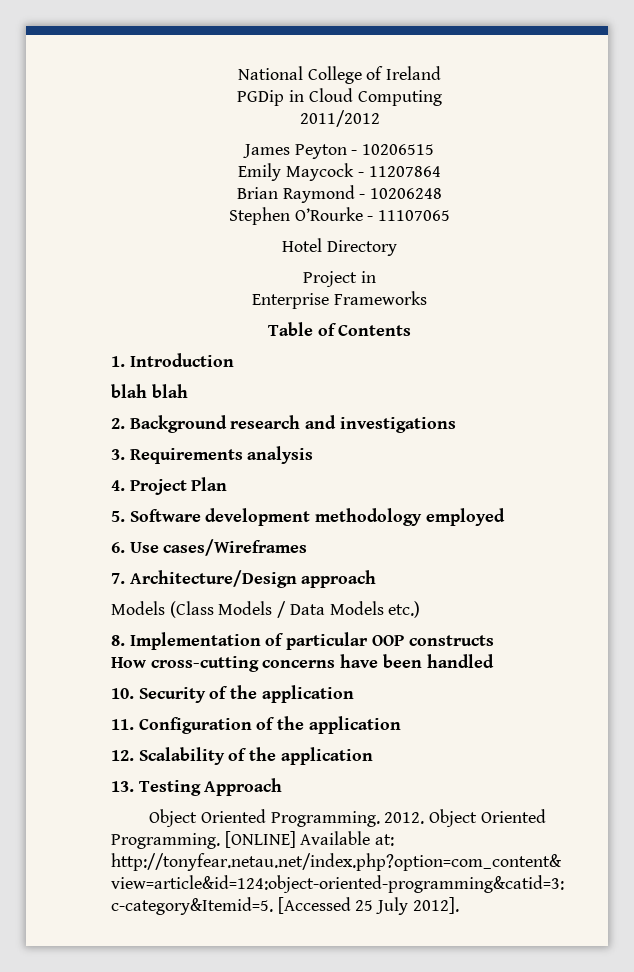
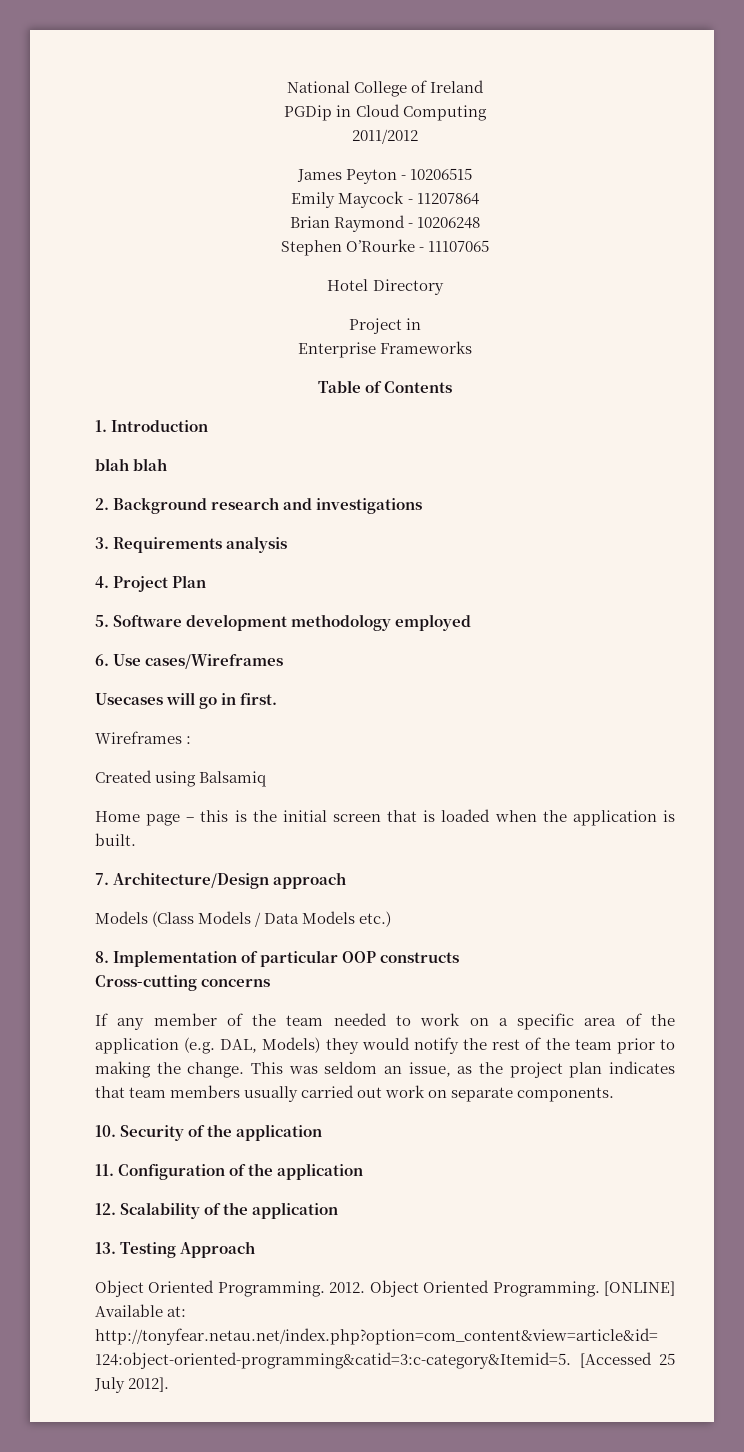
(308, 547) none -> [95,692,278,709] [95,731,192,744] [95,770,267,787] [95,809,676,826] [95,833,136,846] // Usecases will go in first. // Wireframes : // Created using Balsamiq // Home page – this is the initial screen that is loaded when the application is built.
[111,656,259,672] How cross-cutting -> [95,975,197,991] Cross-cutting
[340,654,494,668] have been handled -> [95,1013,675,1030] [95,1037,675,1054] [95,1061,675,1078] [95,1085,615,1102] // If any member of the team needed to work on a specific area of the application (e.g. DAL, Models) they would notify the rest of the team prior to making the change. This was seldom an issue, as the project plan indicates that team members usually carried out work on separate components.

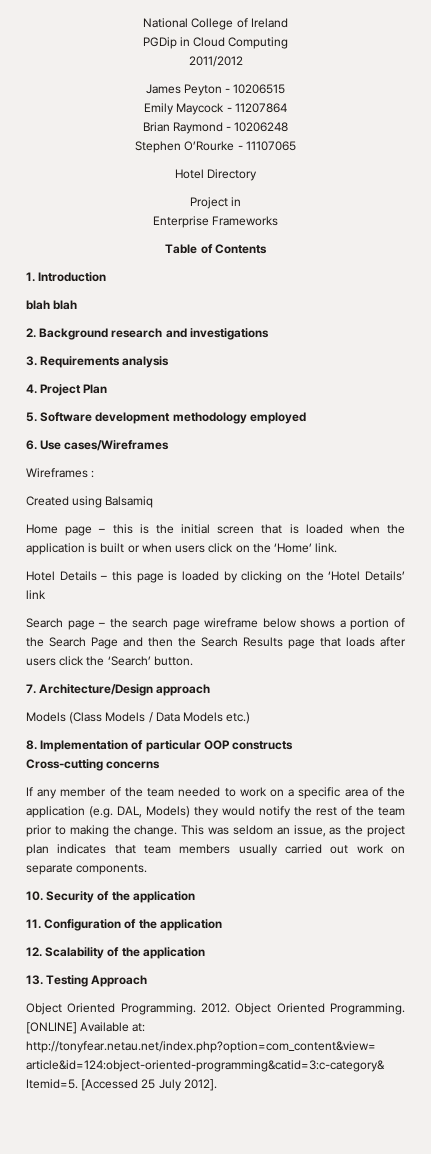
[95,692,278,709] // Usecases will go in first. -> (170, 445) none
[95,833,136,846] built. -> [100,543,338,553] [26,571,406,583] [26,590,46,599] [26,618,405,630] [26,637,406,649] [26,656,193,666] built or when users click on the ‘Home’ link. // Hotel Details – this page is loaded by clicking on the ‘Hotel Details’ link // Search page – the search page wireframe below shows a portion of the Search Page and then the Search Results page that loads after users click the ‘Search’ button.

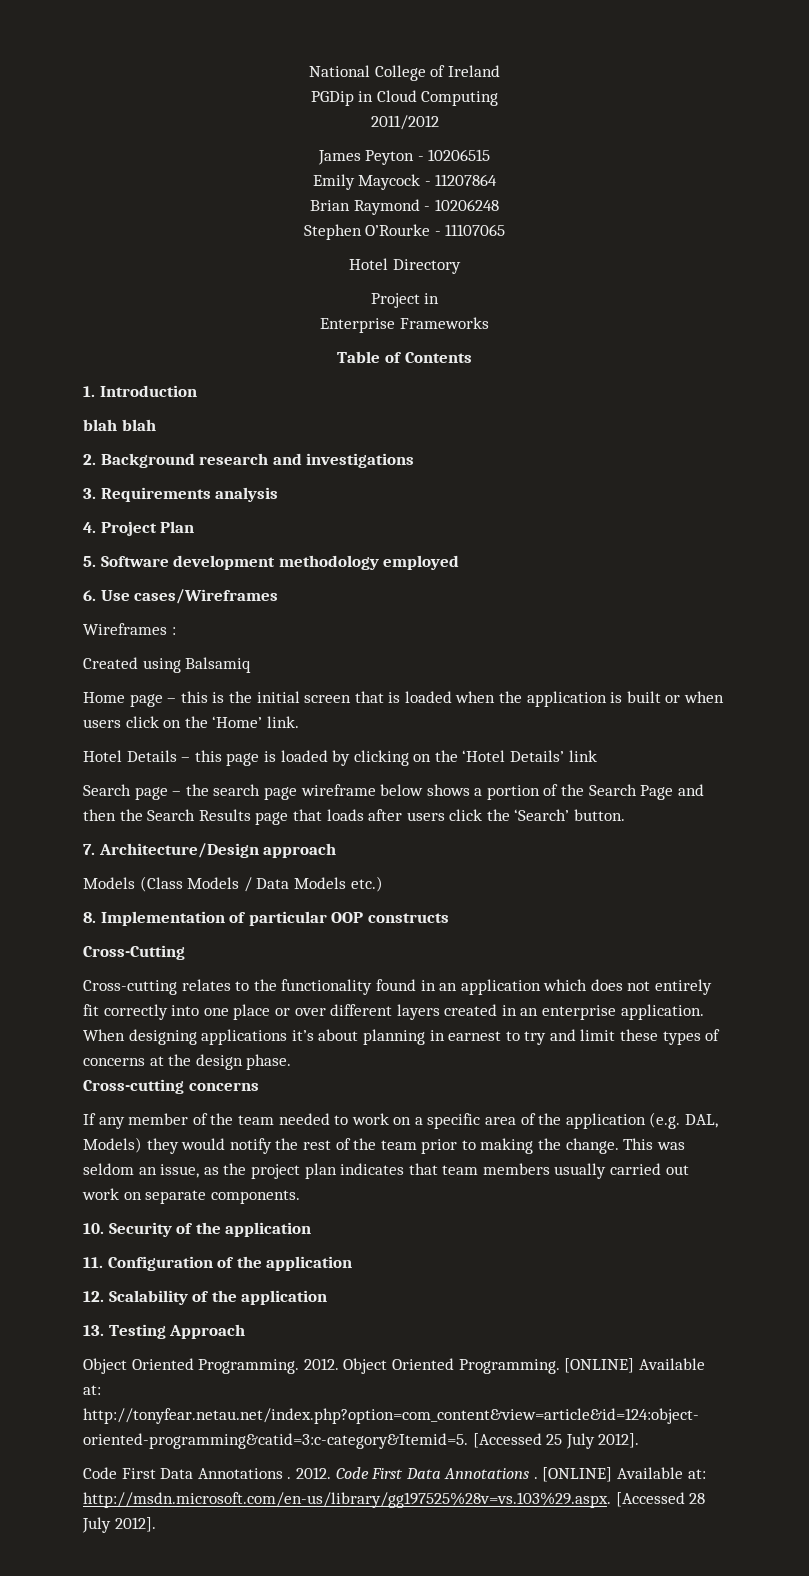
(294, 745) none -> [83,945,185,960] [83,979,713,995] [83,1004,704,1020] [83,1029,721,1045] [83,1054,292,1070] // Cross-Cutting // Cross-cutting relates to the functionality found in an application which does not entirely fit correctly into one place or over different layers created in an enterprise application. When designing applications it’s about planning in earnest to try and limit these types of concerns at the design phase.
(217, 1085) none -> [83,1467,706,1482] [83,1492,706,1508] [82,1517,156,1533] // Code First Data Annotations . 2012. Code First Data Annotations . [ONLINE] Available at: http://msdn.microsoft.com/en-us/library/gg197525%28v=vs.103%29.aspx. [Accessed 28 July 2012].

